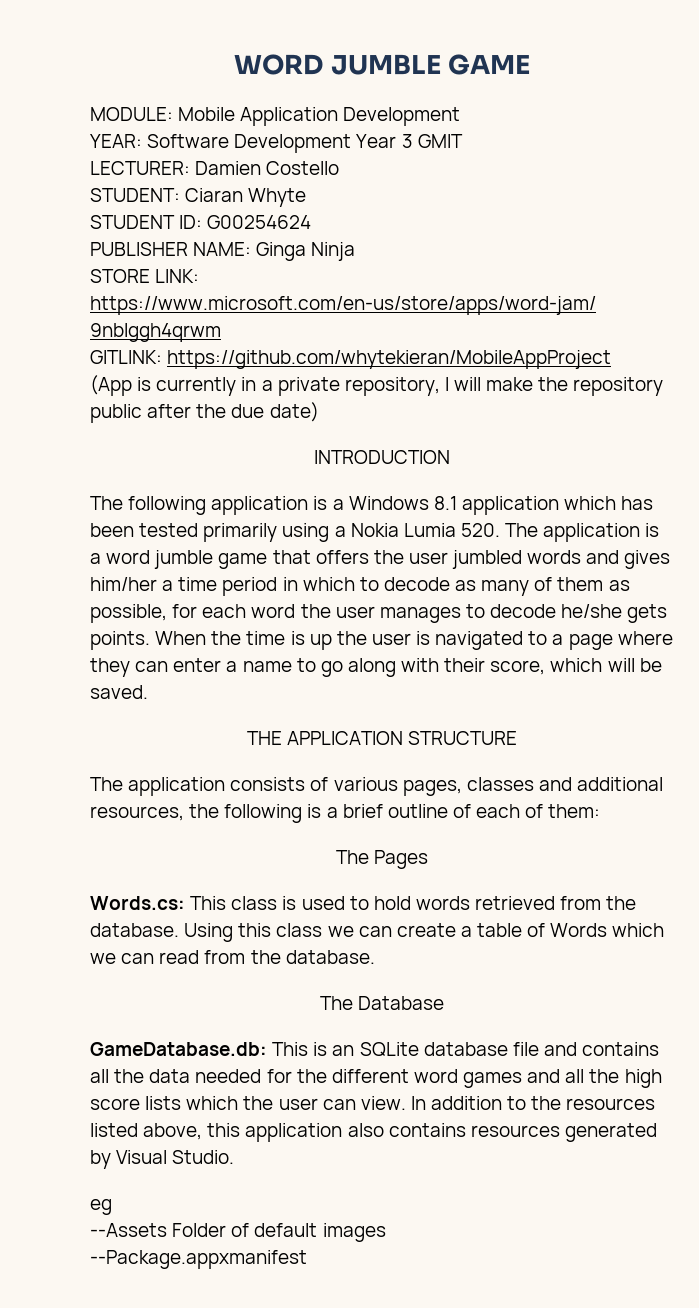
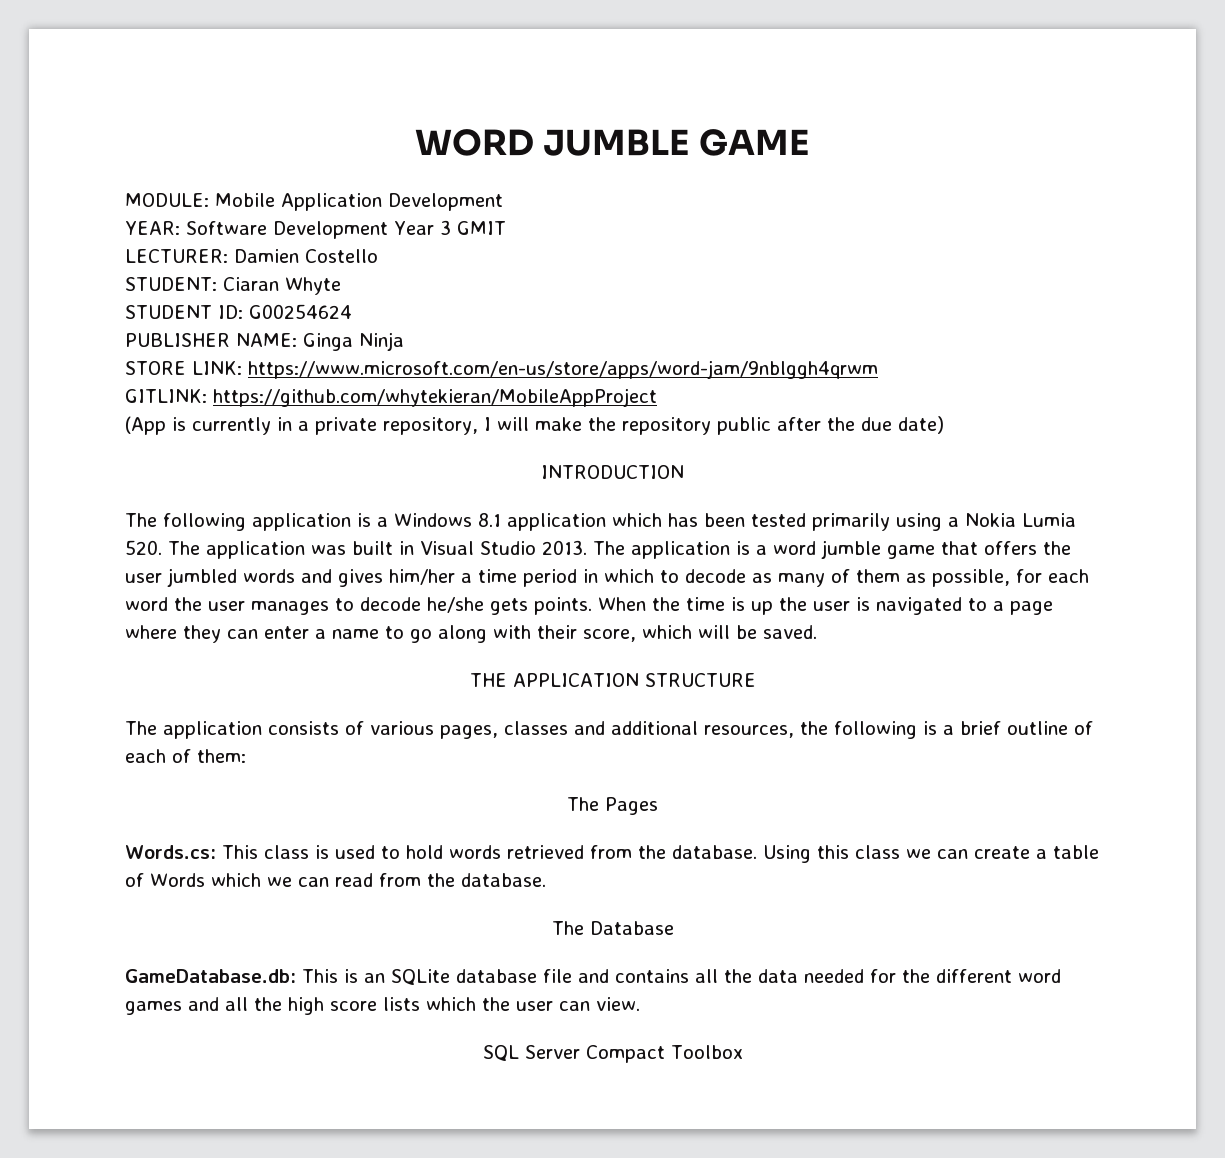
(641, 532) none -> [311,540,730,559] was built in Visual Studio 2013. The application
[410,1096,656,1110] [90,1123,657,1142] [90,1150,235,1169] [90,1199,112,1215] [90,1223,386,1242] [90,1250,307,1269] In addition to the resources listed above, this application also contains resources generated by Visual Studio. // eg // --Assets Folder of default images // --Package.appxmanifest -> [482,1045,743,1063] // SQL Server Compact Toolbox

